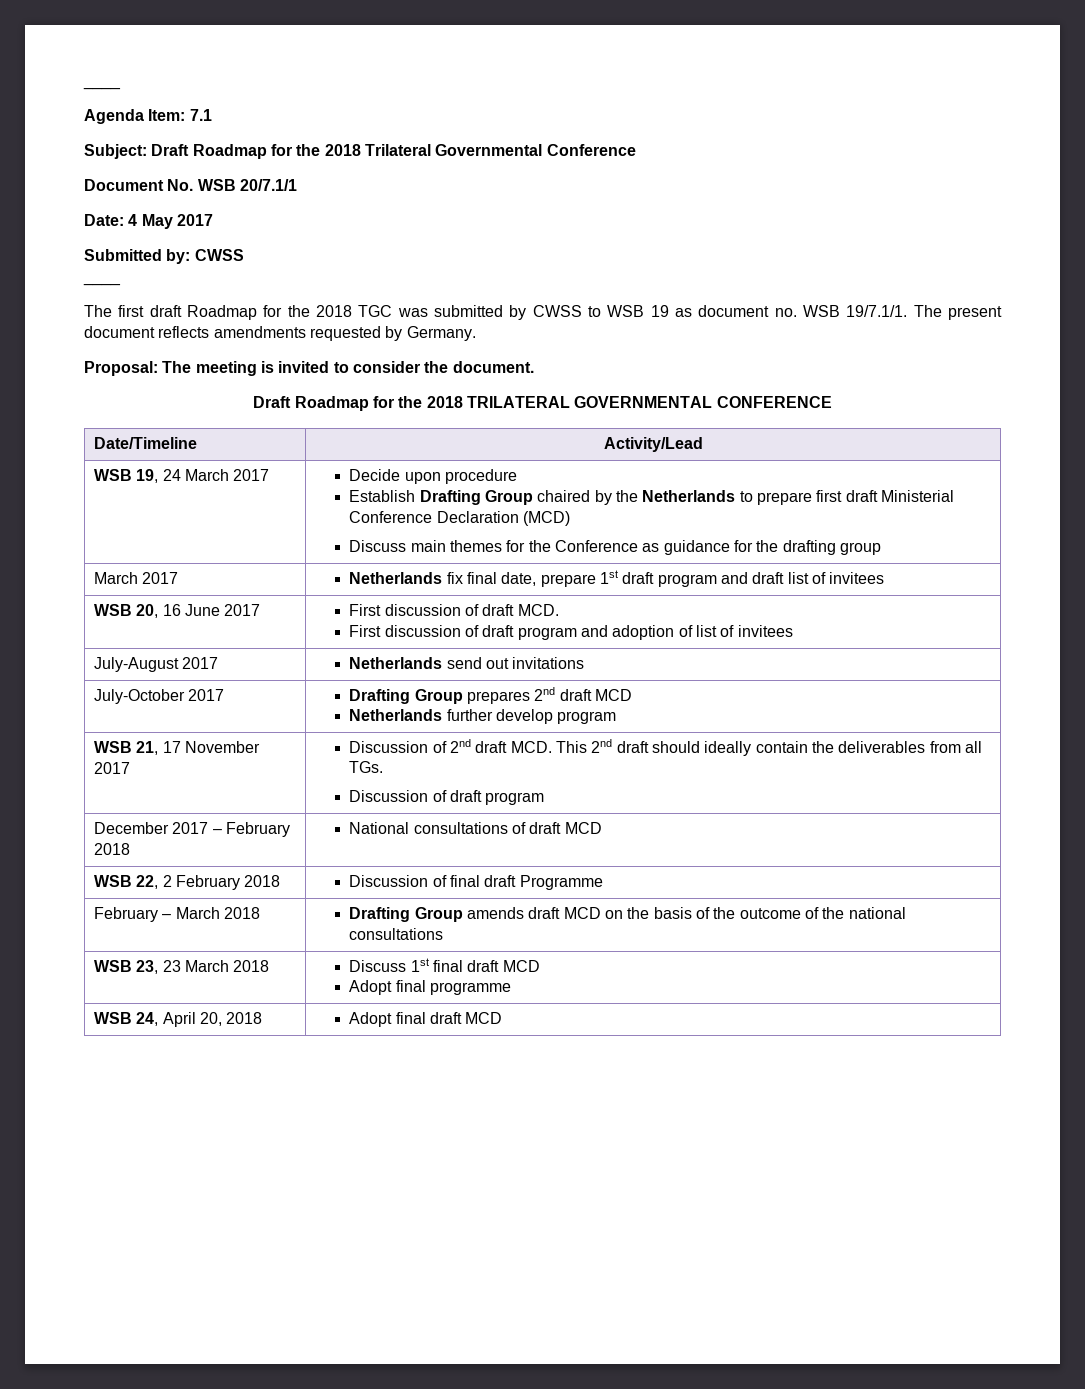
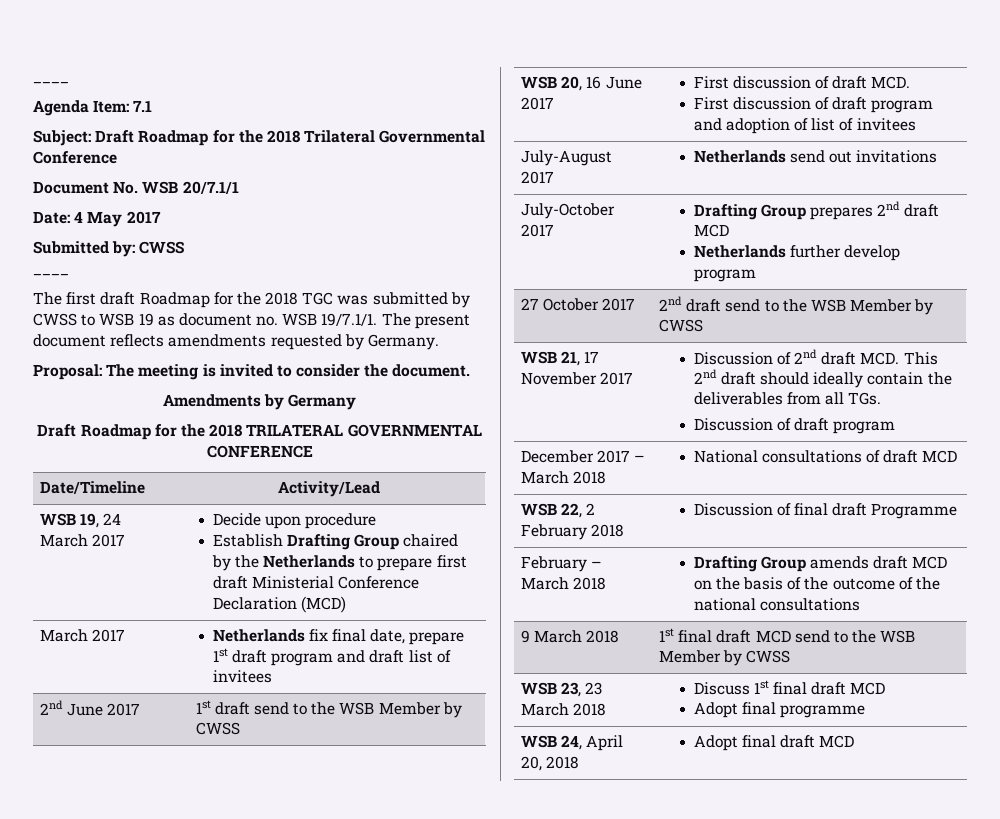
(534, 367) none -> [162,394,357,410] // Amendments by Germany
[349,540,881,555] // Discuss main themes for the Conference as guidance for the drafting group -> (346, 604) none
(885, 578) none -> [39,700,141,716] [195,700,462,718] [195,722,240,735] // 2nd June 2017 | 1st draft send to the WSB Member by CWSS
(617, 717) none -> [520,298,636,311] [658,296,934,315] [658,319,703,332] // 27 October 2017 | 2nd draft send to the WSB Member by CWSS
[225,822,290,837] February -> [520,471,569,484] March
(444, 934) none -> [520,630,620,643] [658,628,916,643] [658,650,791,666] // 9 March 2018 | 1st final draft MCD send to the WSB Member by CWSS

